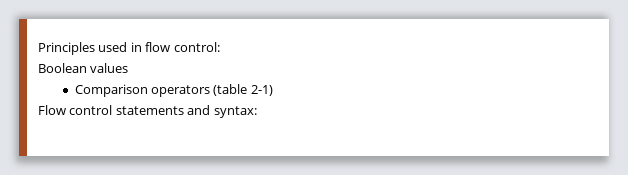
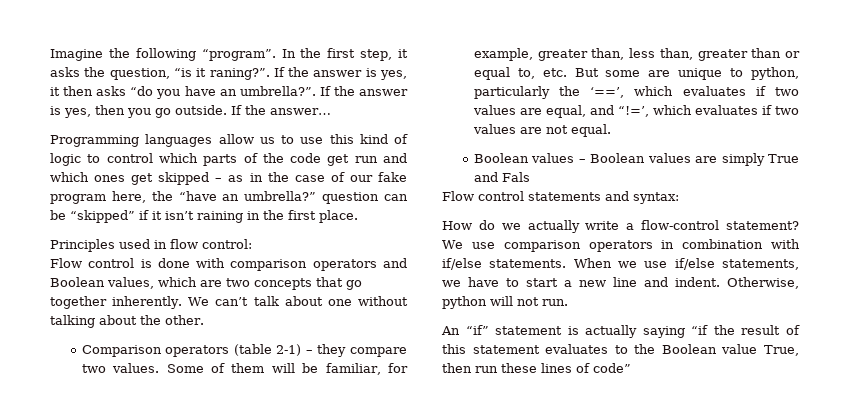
(38, 48) none -> [50,48,408,61] [50,67,408,80] [50,86,408,99] [50,105,331,118] [50,134,408,147] [50,153,408,166] [50,172,407,185] [50,191,408,204] [50,210,358,223] Imagine the following “program”. In the first step, it asks the question, “is it raning?”. If the answer is yes, it then asks “do you have an umbrella?”. If the answer is yes, then you go outside. If the answer… // Programming languages allow us to use this kind of logic to control which parts of the code get run and which ones get skipped – as in the case of our fake program here, the “have an umbrella?” question can be “skipped” if it isn’t raining in the first place. //
[38,63,129,73] [74,84,273,97] Boolean values // Comparison operators (table 2-1) -> [50,258,407,271] [50,277,362,290] [50,296,408,309] [50,315,204,328] [81,344,407,357] [81,363,408,375] [473,48,800,61] [473,67,799,80] [473,86,799,99] [472,105,799,118] [472,124,611,137] [473,153,799,166] [473,172,530,182] Flow control is done with comparison operators and Boolean values, which are two concepts that go together inherently. We can’t talk about one without talking about the other. // Comparison operators (table 2-1) – they compare two values. Some of them will be familiar, for example, greater than, less than, greater than or equal to, etc. But some are unique to python, particularly the ‘==’, which evaluates if two values are equal, and “!=’, which evaluates if two values are not equal. // Boolean values – Boolean values are simply True and Fals
(257, 112) none -> [442,220,799,233] [442,239,800,252] [442,258,799,270] [442,277,799,289] [442,296,568,309] [441,325,800,338] [442,344,799,356] [442,363,631,373] // How do we actually write a flow-control statement? We use comparison operators in combination with if/else statements. When we use if/else statements, we have to start a new line and indent. Otherwise, python will not run. // An “if” statement is actually saying “if the result of this statement evaluates to the Boolean value True, then run these lines of code”

